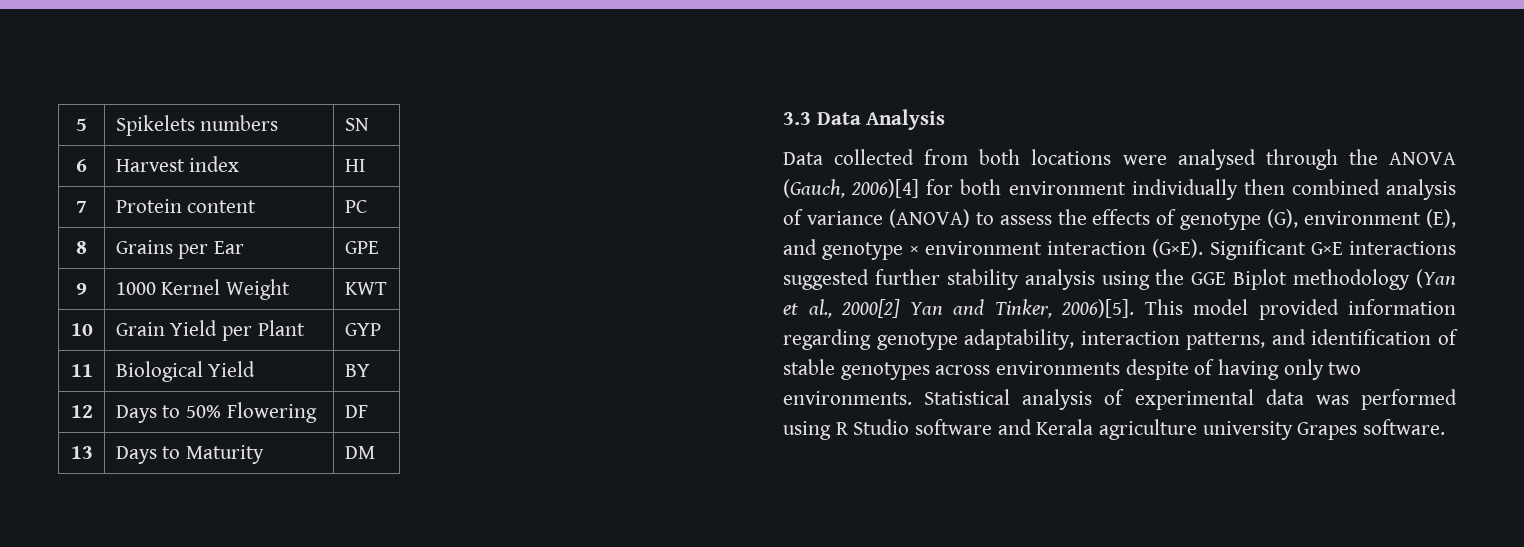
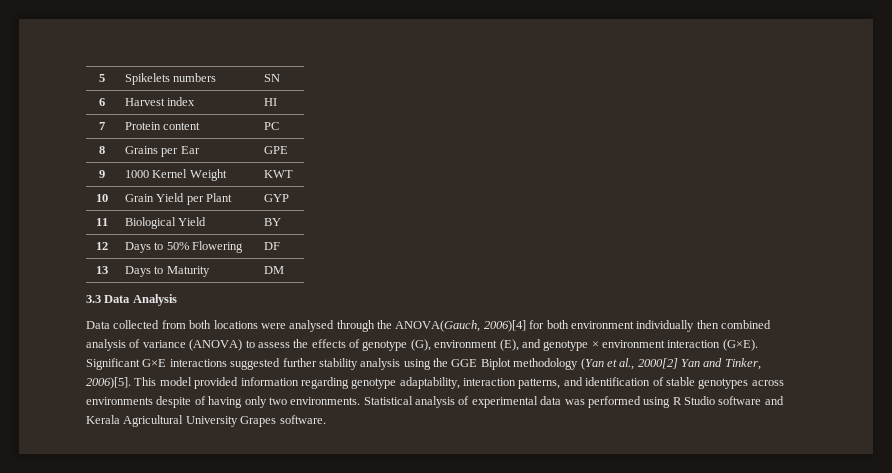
[1389,152,1456,165] [783,179,845,198] ANOVA (Gauch, -> [395,320,481,332] ANOVA(Gauch,
[1099,419,1293,440] agriculture university -> [123,415,238,427] Agricultural University

